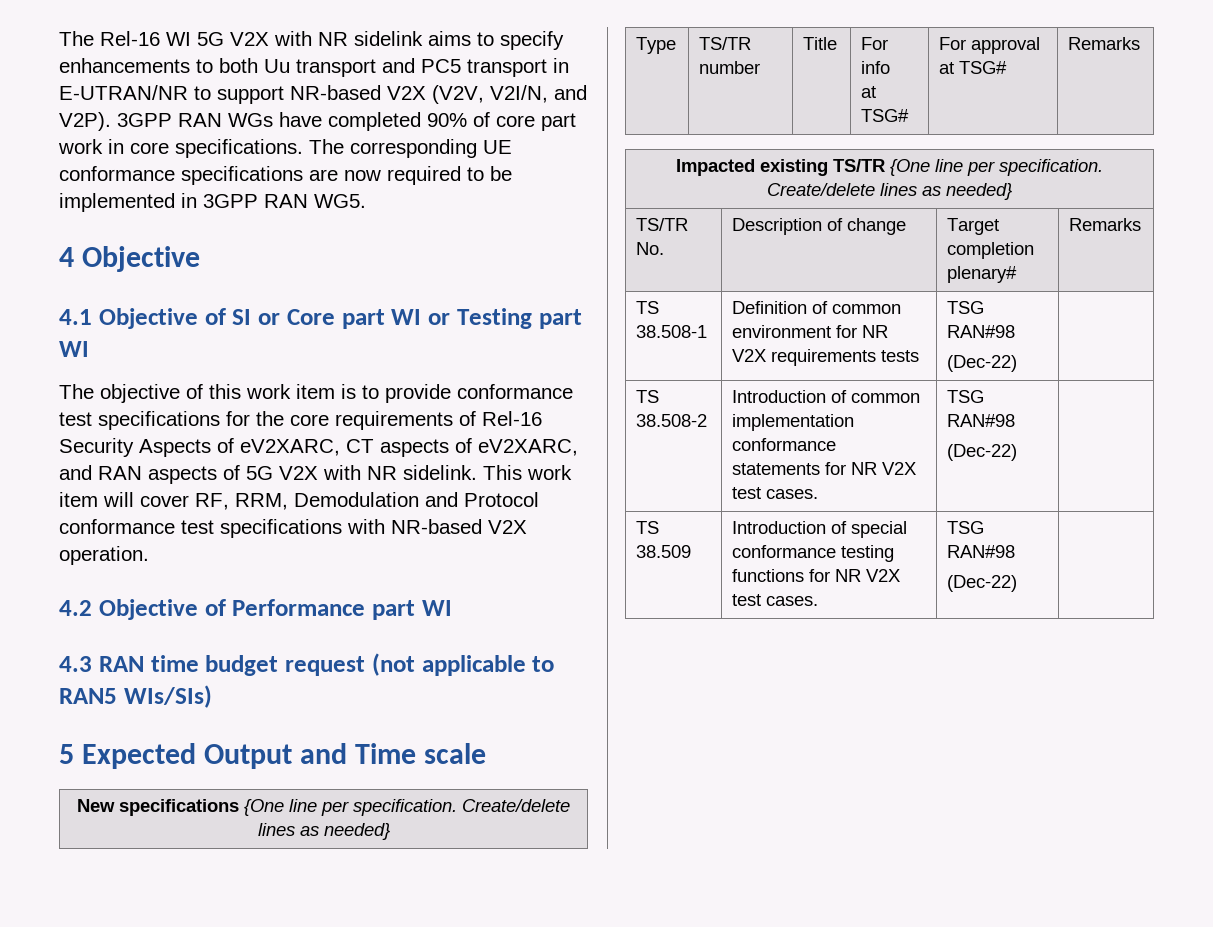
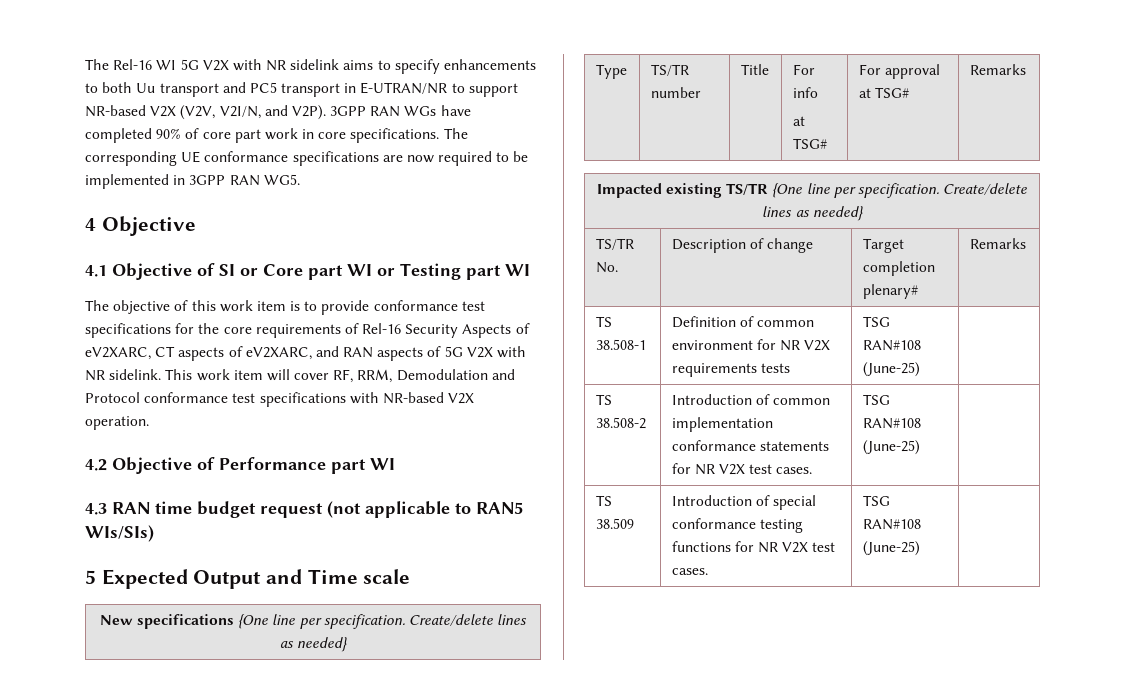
[946,325,1015,338] [946,355,1017,372] RAN#98 // (Dec-22) -> [862,340,921,351] [862,362,920,377] RAN#108 (June-25)
[946,414,1015,427] [946,444,1017,461] RAN#98 // (Dec-22) -> [862,418,921,429] [862,440,920,455] RAN#108 (June-25)
[946,545,1015,558] [946,575,1017,592] RAN#98 // (Dec-22) -> [862,519,921,530] [862,541,920,556] RAN#108 (June-25)

